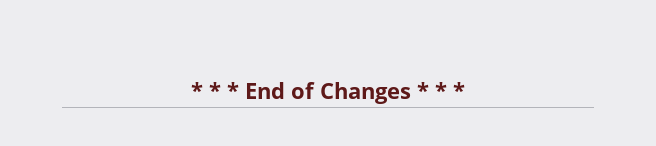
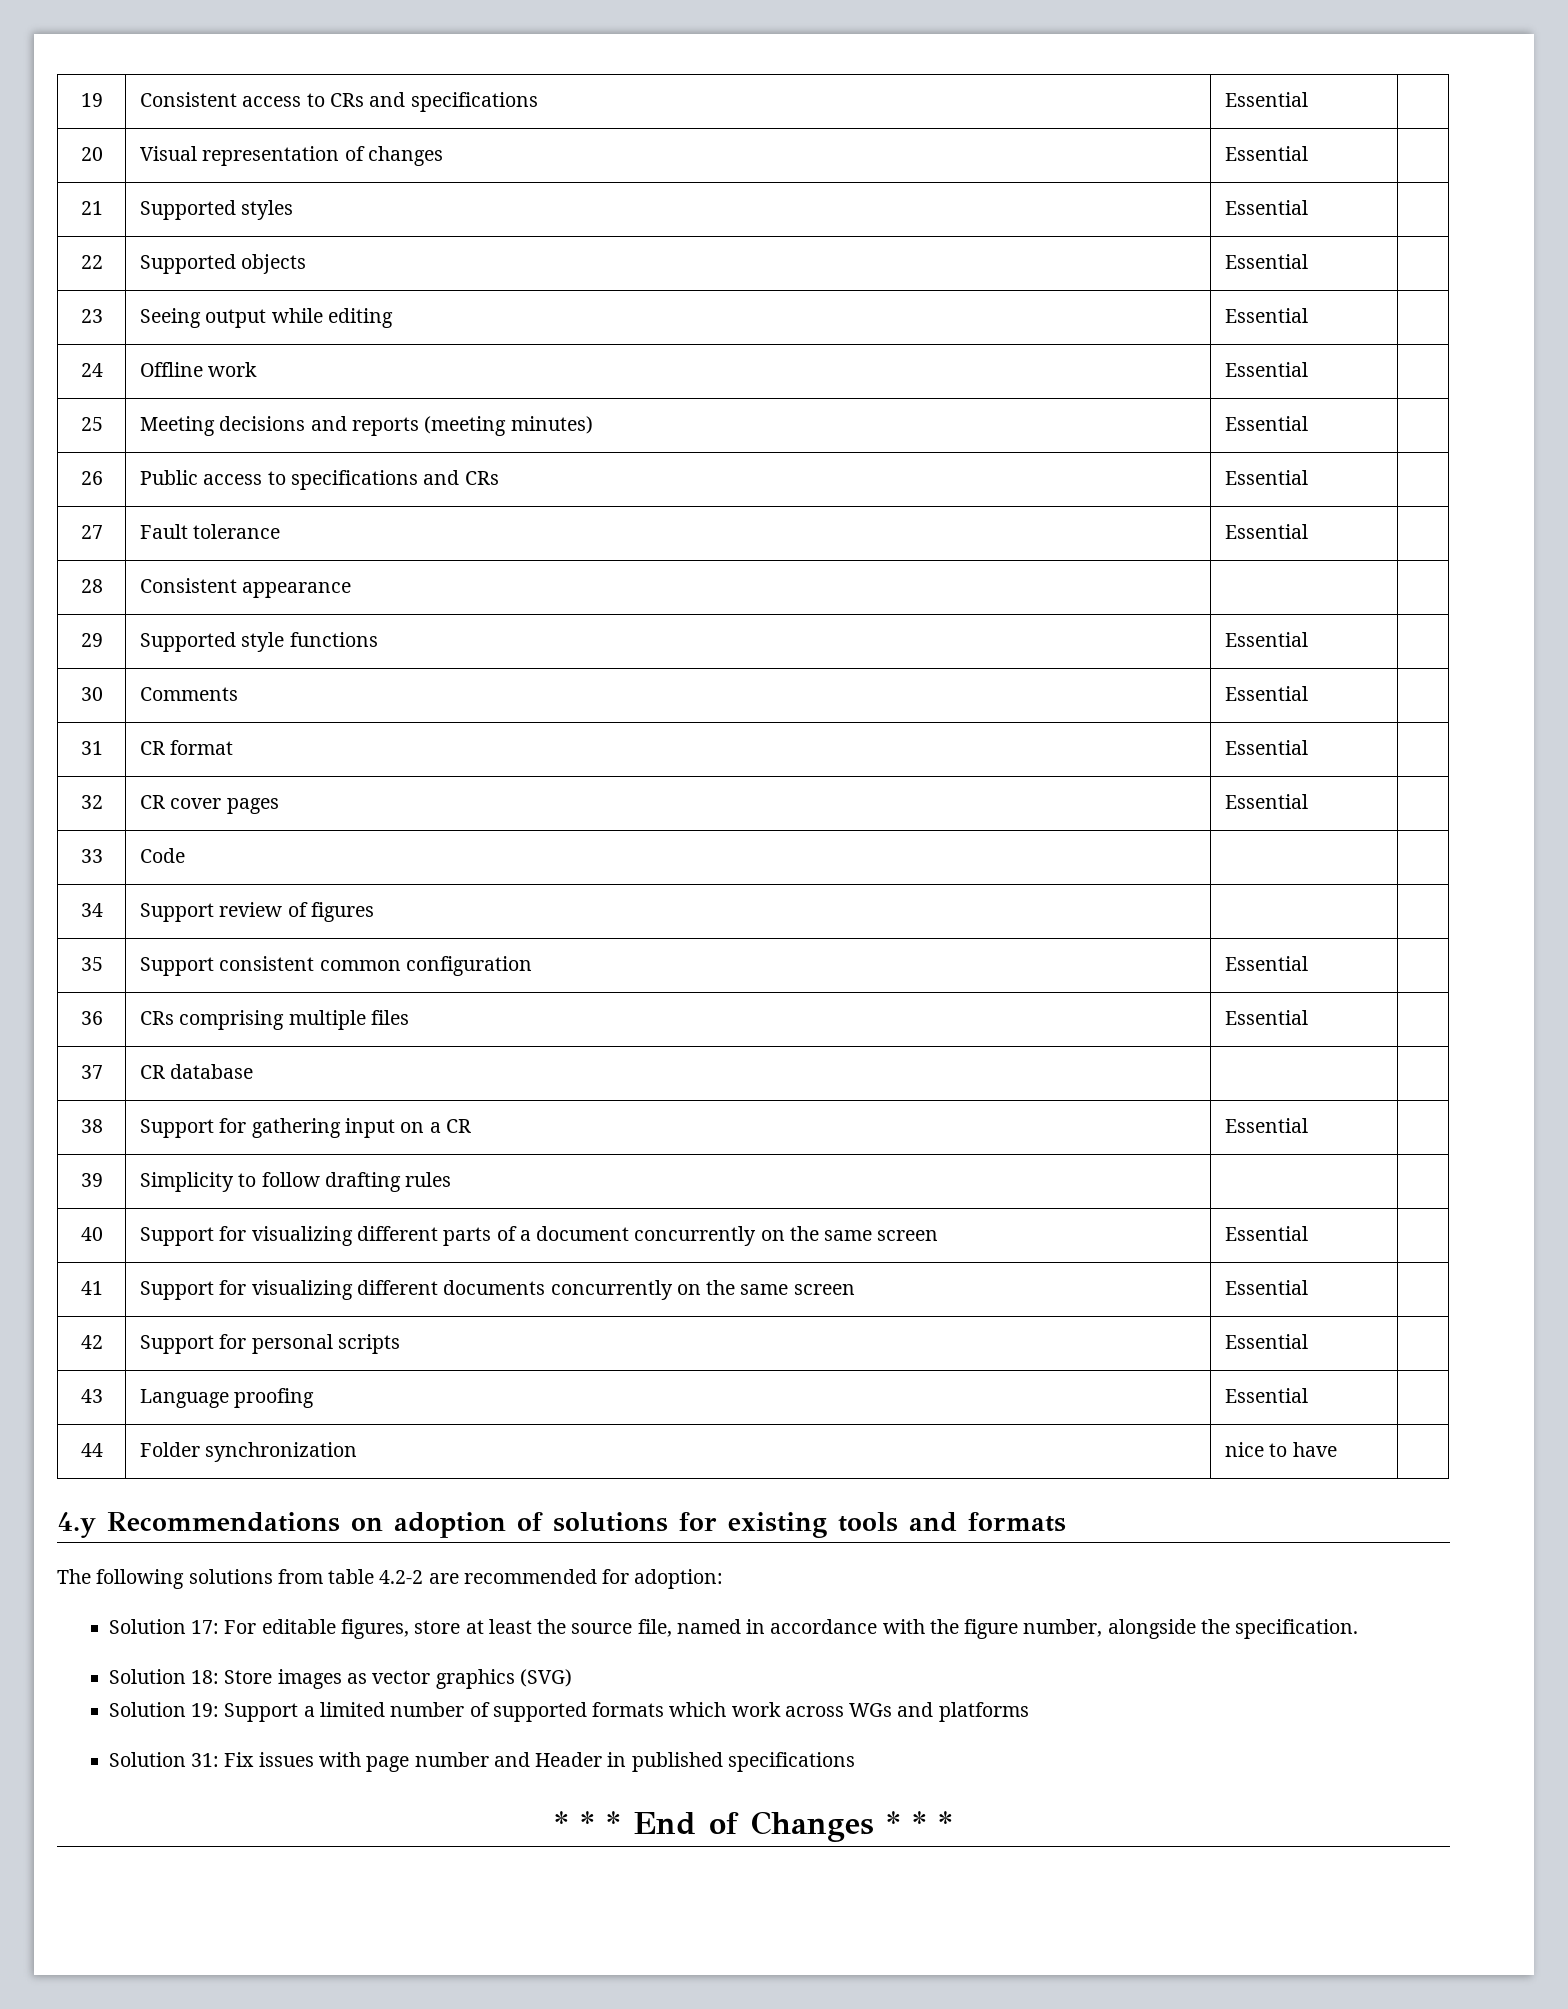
(191, 90) none -> [80,93,103,107] [140,92,538,112] [1225,92,1309,107] [80,147,103,161] [140,146,444,166] [1225,146,1309,161] [80,201,103,215] [140,200,294,220] [1225,200,1309,215] [80,255,103,269] [140,254,307,274] [1225,254,1309,269] [80,309,103,323] [140,308,394,328] [1225,308,1309,323] [80,363,103,377] [140,362,258,377] [1225,362,1309,377] [80,417,103,431] [140,416,593,436] [1225,416,1309,431] [80,471,103,485] [140,470,499,490] [1225,470,1309,485] [80,525,103,539] [140,524,281,539] [1225,524,1309,539] [80,579,103,593] [140,578,352,598] [80,633,103,647] [140,632,378,652] [1225,632,1309,647] [80,687,103,701] [140,687,239,701] [1225,686,1309,701] [80,741,103,755] [140,740,234,755] [1225,740,1309,755] [80,795,103,809] [140,795,279,814] [1225,794,1309,809] [80,849,103,863] [140,848,186,863] [80,903,103,917] [140,902,375,922] [80,957,103,971] [140,956,533,976] [1225,956,1309,971] [80,1011,103,1025] [140,1010,410,1030] [1225,1010,1309,1025] [80,1065,103,1079] [140,1064,254,1079] [80,1119,103,1133] [140,1118,471,1138] [1225,1118,1309,1133] [80,1173,103,1187] [140,1172,452,1192] [80,1227,103,1241] [140,1226,939,1246] [1225,1226,1309,1241] [80,1281,103,1295] [140,1280,855,1300] [1225,1280,1309,1295] [80,1335,103,1349] [140,1334,401,1354] [1225,1334,1309,1349] [80,1389,103,1403] [140,1388,315,1408] [1225,1388,1309,1403] [80,1443,103,1457] [140,1442,358,1462] [1225,1442,1337,1457] [57,1512,1066,1538] [57,1569,724,1589] [108,1619,1359,1639] [108,1669,572,1689] [108,1702,1029,1722] [108,1752,855,1772] 19 | Consistent access to CRs and specifications | Essential | // 20 | Visual representation of changes | Essential | // 21 | Supported styles | Essential | // 22 | Supported objects | Essential | // 23 | Seeing output while editing | Essential | // 24 | Offline work | Essential | // 25 | Meeting decisions and reports (meeting minutes) | Essential | // 26 | Public access to specifications and CRs | Essential | // 27 | Fault tolerance | Essential | // 28 | Consistent appearance | | // 29 | Supported style functions | Essential | // 30 | Comments | Essential | // 31 | CR format | Essential | // 32 | CR cover pages | Essential | // 33 | Code | | // 34 | Support review of figures | | // 35 | Support consistent common configuration | Essential | // 36 | CRs comprising multiple files | Essential | // 37 | CR database | | // 38 | Support for gathering input on a CR | Essential | // 39 | Simplicity to follow drafting rules | | // 40 | Support for visualizing different parts of a document concurrently on the same screen | Essential | // 41 | Support for visualizing different documents concurrently on the same screen | Essential | // 42 | Support for personal scripts | Essential | // 43 | Language proofing | Essential | // 44 | Folder synchronization | nice to have | // 4.y Recommendations on adoption of solutions for existing tools and formats // The following solutions from table 4.2-2 are recommended for adoption: // Solution 17: For editable figures, store at least the source file, named in accordance with the figure number, alongside the specification. // Solution 18: Store images as vector graphics (SVG) // Solution 19: Support a limited number of supported formats which work across WGs and platforms // Solution 31: Fix issues with page number and Header in published specifications //

